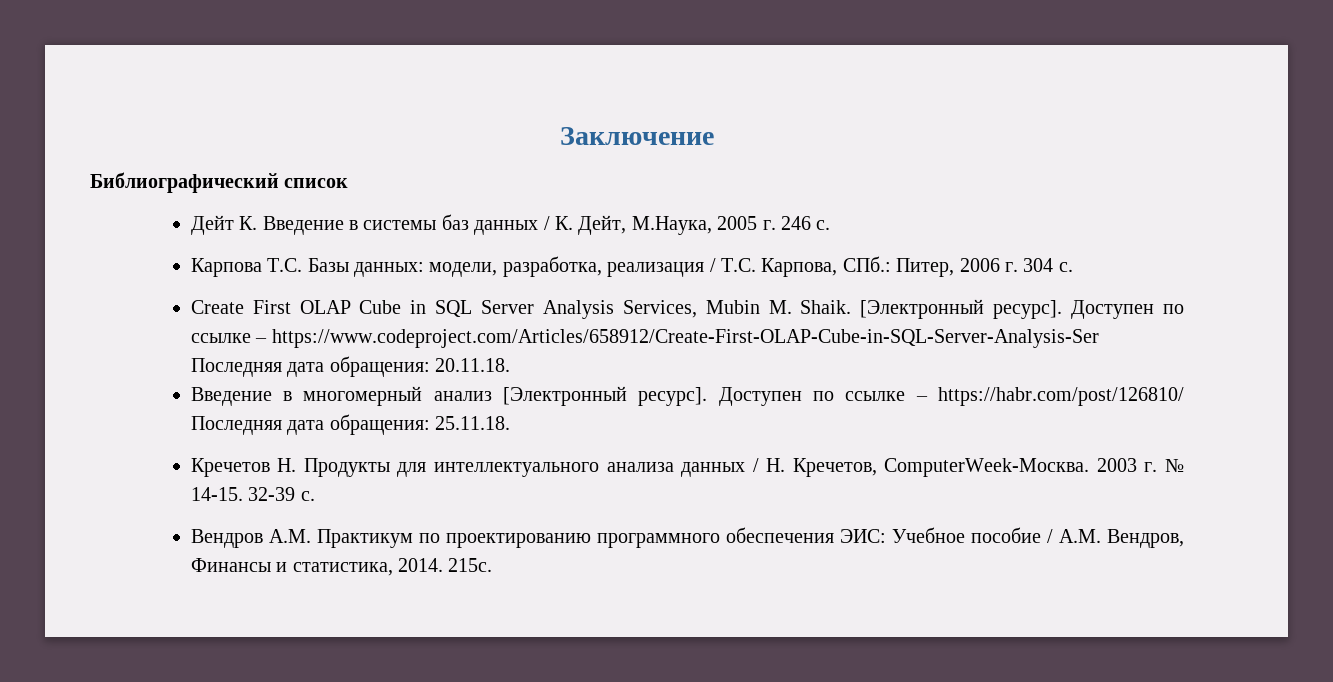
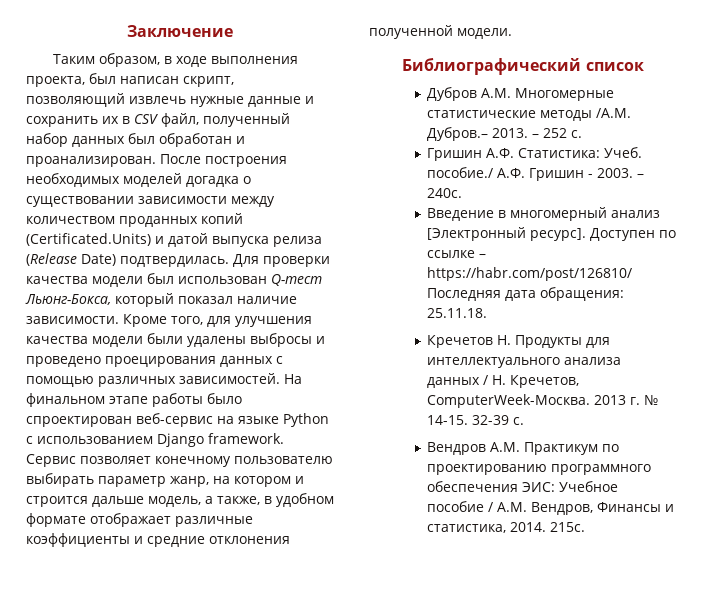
[90,172,349,193] [190,214,831,235] [190,256,1073,277] [190,299,1185,319] [190,329,1099,348] [190,356,510,377] Библиографический список // Дейт К. Введение в системы баз данных / К. Дейт, М.Hаука, 2005 г. 246 с. // Карпова Т.С. Базы данных: модели, разработка, реализация / Т.С. Карпова, СПб.: Питер, 2006 г. 304 с. // Create First OLAP Cube in SQL Server Analysis Services, Mubin M. Shaik. [Электронный ресурс]. Доступен по ссылке – https://www.codeproject.com/Articles/658912/Create-First-OLAP-Cube-in-SQL-Server-Analysis-Ser Последняя дата обращения: 20.11.18. -> [53,53,299,67] [26,73,234,87] [26,93,314,107] [26,113,290,127] [26,133,245,147] [26,154,287,167] [26,173,251,187] [26,196,275,207] [26,213,243,227] [26,233,322,247] [26,253,330,267] [26,273,322,287] [25,293,297,307] [26,314,312,327] [26,333,325,347] [26,356,283,367] [26,373,302,387] [26,393,242,407] [26,413,329,427] [26,433,284,447] [26,454,333,467] [26,473,304,487] [26,493,334,507] [26,513,253,527] [26,533,290,547] [369,25,512,39] [402,58,644,75] [427,87,615,101] [427,108,632,121] [427,127,583,141] [427,147,643,161] [427,167,645,181] [427,188,463,198] Таким образом, в ходе выполнения проекта, был написан скрипт, позволяющий извлечь нужные данные и сохранить их в CSV файл, полученный набор данных был обработан и проанализирован. После построения необходимых моделей догадка о существовании зависимости между количеством проданных копий (Certificated.Units) и датой выпуска релиза (Release Date) подтвердилась. Для проверки качества модели был использован Q-тест Льюнг-Бокса, который показал наличие зависимости. Кроме того, для улучшения качества модели были удалены выбросы и проведено проецирования данных с помощью различных зависимостей. На финальном этапе работы было спроектирован веб-сервис на языке Python с использованием Django framework. Сервис позволяет конечному пользователю выбирать параметр жанр, на котором и строится дальше модель, а также, в удобном формате отображает различные коэффициенты и средние отклонения полученной модели. // Библиографический список // Дубров А.М. Многомерные статистические методы /А.М. Дубров.– 2013. – 252 с. // Гришин А.Ф. Статистика: Учеб. пособие./ А.Ф. Гришин - 2003. – 240с.
[1096,458,1137,472] 2003 -> [594,395,627,405] 2013

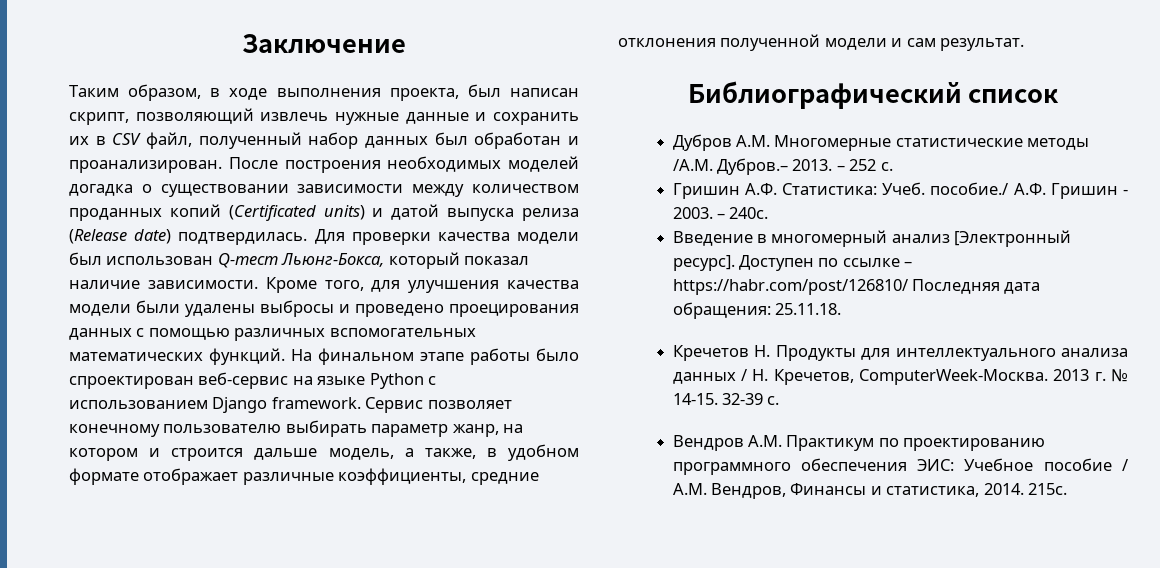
[26,233,151,246] (Certificated.Units) -> [228,205,365,221] (Certificated units)
[81,254,116,266] Date) -> [134,229,172,244] date)
[179,373,280,384] зависимостей. -> [329,328,476,337] [69,348,285,365] вспомогательных математических функций.
[26,533,143,547] коэффициенты и -> [338,468,467,485] коэффициенты,
[457,28,512,39] модели. -> [824,38,1025,51] модели и сам результат.

